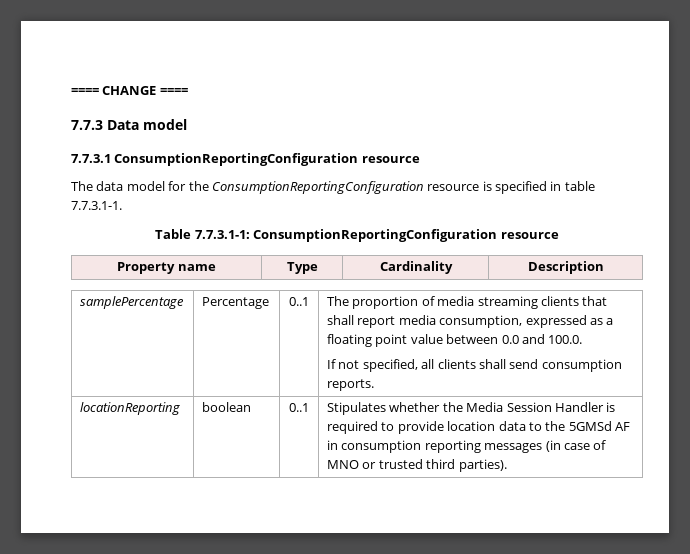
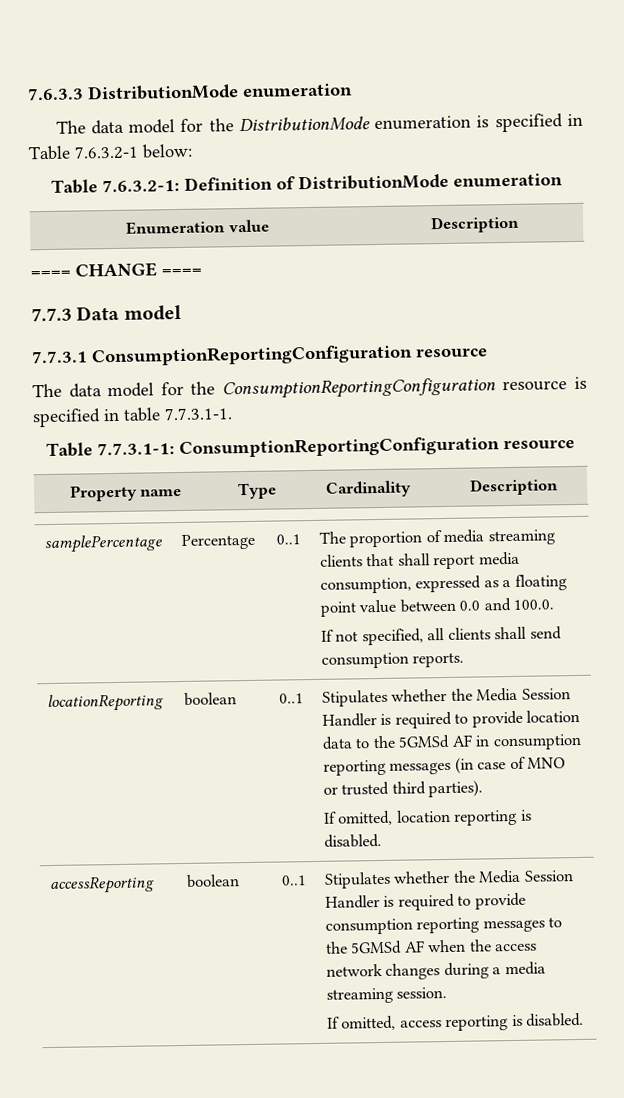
(71, 91) none -> [27,83,353,101] [55,113,583,135] [28,143,193,161] [51,173,563,194] [126,219,270,235] [429,215,520,234] 7.6.3.3 DistributionMode enumeration // The data model for the DistributionMode enumeration is specified in Table 7.6.3.2-1 below: // Table 7.6.3.2-1: Definition of DistributionMode enumeration // Enumeration value | Description //
(507, 465) none -> [322,809,532,826] [323,833,382,848] [48,875,155,895] [185,874,240,888] [280,875,307,886] [323,869,574,889] [324,892,526,911] [324,917,563,935] [324,939,538,955] [325,961,546,980] [325,986,448,1004] [326,1012,585,1032] // If omitted, location reporting is disabled. // accessReporting | boolean | 0..1 | Stipulates whether the Media Session Handler is required to provide consumption reporting messages to the 5GMSd AF when the access network changes during a media streaming session. // If omitted, access reporting is disabled.

